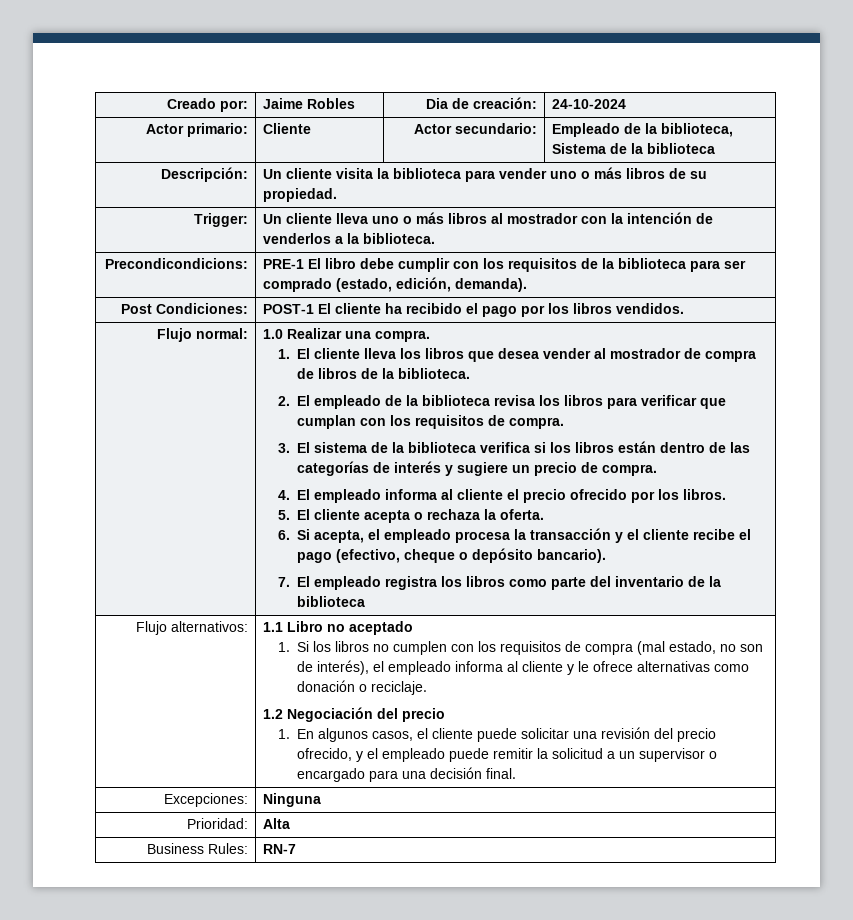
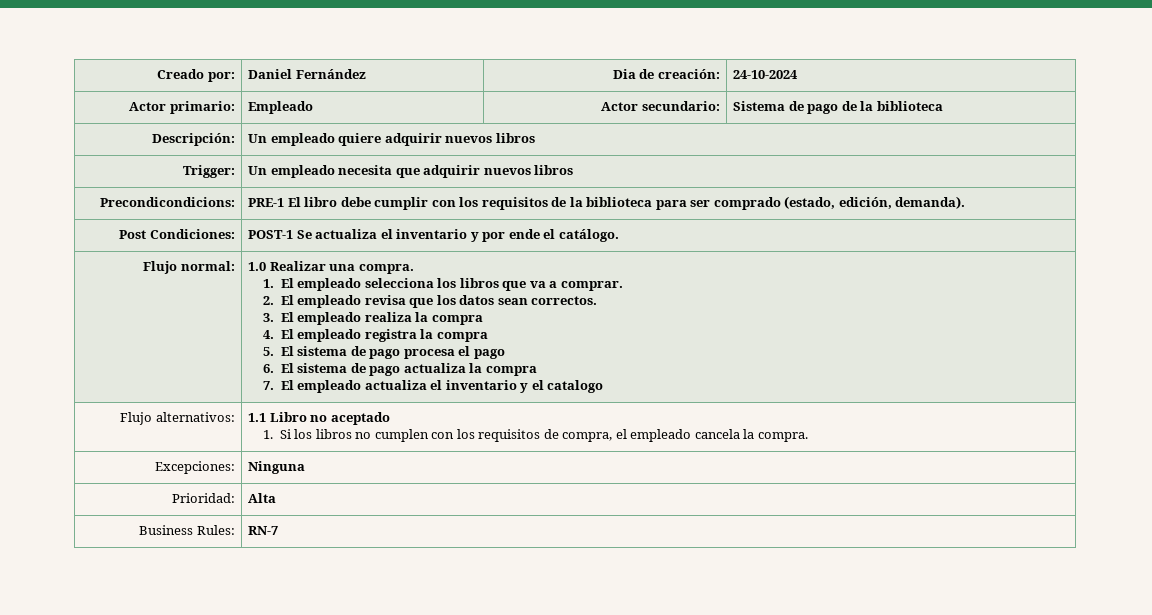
[263,98,356,109] Jaime Robles -> [248,69,366,79] Daniel Fernández
[263,123,312,134] Cliente -> [248,101,314,114] Empleado
[552,123,734,137] [552,143,607,154] Empleado de la biblioteca, Sistema -> [733,101,839,114] Sistema de pago
[286,167,708,182] [263,188,338,202] [193,213,248,227] [263,212,714,224] [263,233,436,244] cliente visita la biblioteca para vender uno o más libros de su propiedad. // Trigger: | Un cliente lleva uno o más libros al mostrador con la intención de venderlos a la biblioteca. -> [270,133,535,146] [182,165,235,178] [248,165,574,178] empleado quiere adquirir nuevos libros // Trigger: | Un empleado necesita que adquirir nuevos libros
[318,303,685,317] El cliente ha recibido el pago por los libros vendidos. -> [296,229,619,242] Se actualiza el inventario y por ende el catálogo.
[314,348,397,359] cliente lleva -> [297,278,434,291] empleado selecciona
[498,348,757,362] [297,368,471,379] [278,395,727,409] [297,415,565,429] [278,441,751,453] [297,461,658,476] [278,489,727,503] [278,509,545,523] [278,528,752,543] [297,548,607,563] [278,576,722,590] [297,596,366,607] desea vender al mostrador de compra de libros de la biblioteca. // 2. El empleado de la biblioteca revisa los libros para verificar que cumplan con los requisitos de compra. // 3. El sistema de la biblioteca verifica si los libros están dentro de las categorías de interés y sugiere un precio de compra. // 4. El empleado informa al cliente el precio ofrecido por los libros. // 5. El cliente acepta o rechaza la oferta. // 6. Si acepta, el empleado procesa la transacción y el cliente recibe el pago (efectivo, cheque o depósito bancario). // 7. El empleado registra los libros como parte del inventario de la biblioteca -> [529,281,623,291] [263,295,598,308] [263,312,483,325] [263,329,488,342] [263,346,505,359] [263,363,537,376] [263,380,604,393] va a comprar. // 2. El empleado revisa que los datos sean correctos. // 3. El empleado realiza la compra // 4. El empleado registra la compra // 5. El sistema de pago procesa el pago // 6. El sistema de pago actualiza la compra // 7. El empleado actualiza el inventario y el catalogo
[585,641,764,655] [297,660,750,675] [297,680,428,695] [263,707,446,722] [278,727,717,742] [297,748,718,762] [297,767,517,782] compra (mal estado, no son de interés), el empleado informa al cliente y le ofrece alternativas como donación o reciclaje. // 1.2 Negociación del precio // 1. En algunos casos, el cliente puede solicitar una revisión del precio ofrecido, y el empleado puede remitir la solicitud a un supervisor o encargado para una decisión final. -> [562,429,808,442] compra, el empleado cancela la compra.

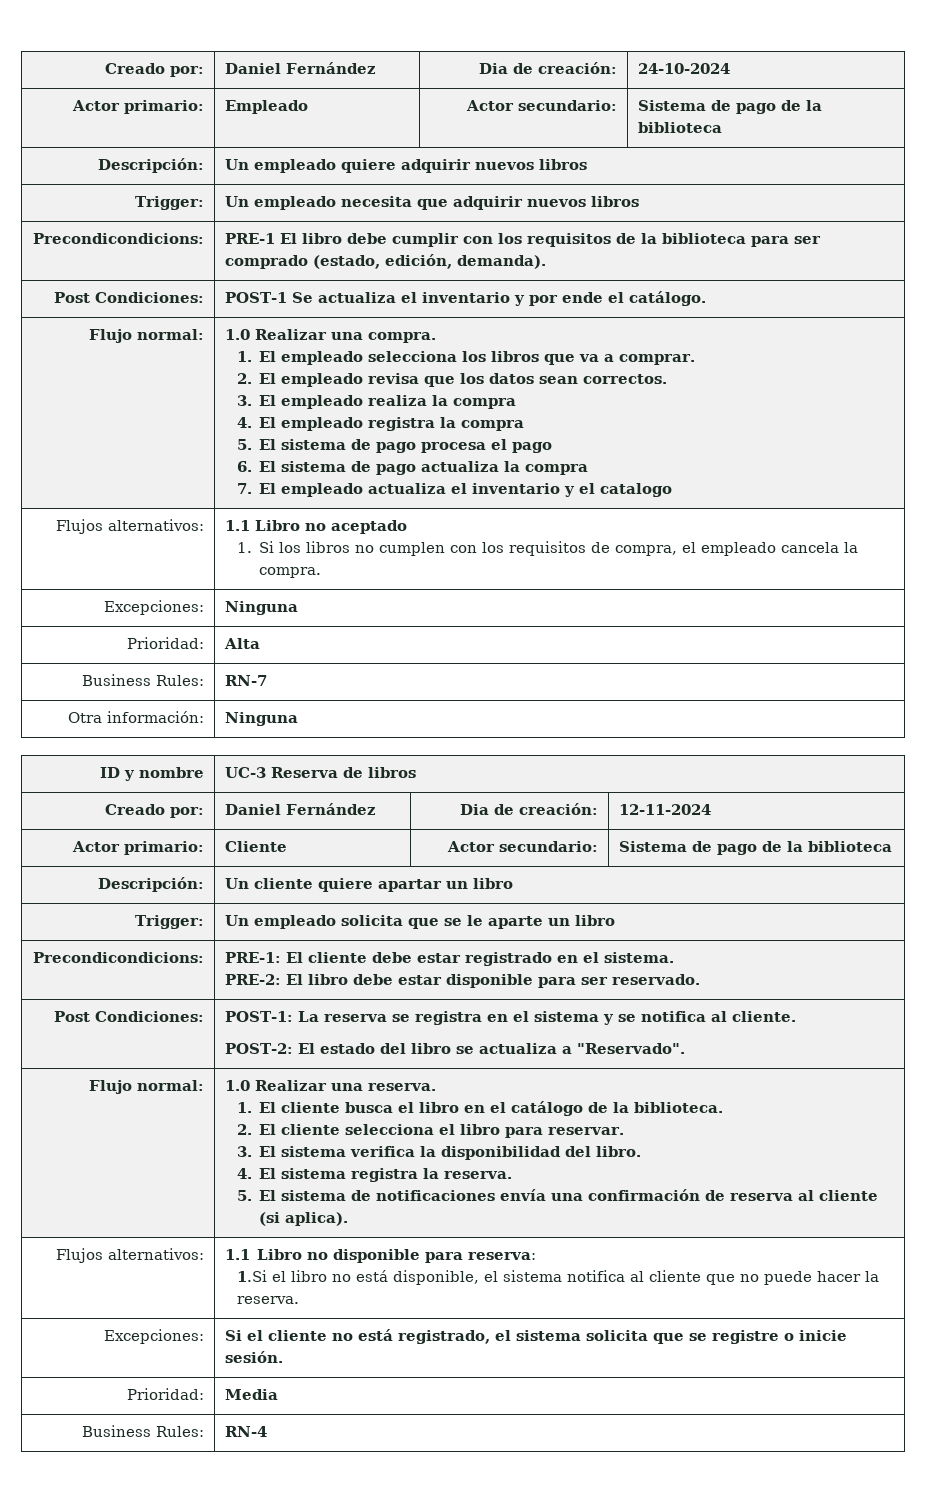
[120,412,153,425] Flujo -> [56,519,104,534] Flujos
(279, 530) none -> [68,711,205,723] [224,712,298,726] [100,767,205,781] [224,767,416,778] [105,804,205,818] [224,803,376,815] [460,803,599,815] [618,804,711,815] [72,841,205,855] [224,841,287,852] [447,841,599,852] [618,841,892,855] [98,877,205,892] [224,878,513,892] [135,915,205,929] [224,915,615,929] [33,952,205,963] [224,952,674,966] [224,974,700,988] [54,1011,205,1022] [224,1011,796,1025] [224,1043,685,1054] [89,1080,205,1094] [224,1080,436,1091] [236,1101,723,1116] [236,1124,624,1138] [236,1146,641,1160] [236,1168,512,1182] [236,1189,878,1201] [258,1212,348,1226] [56,1248,205,1263] [224,1249,536,1263] [236,1270,879,1285] [236,1296,299,1304] [104,1329,205,1344] [224,1329,847,1344] [224,1351,283,1363] [127,1388,205,1400] [224,1389,278,1400] [82,1425,205,1437] [224,1426,267,1437] // Otra información: | Ninguna // ID y nombre | UC-3 Reserva de libros // Creado por: | Daniel Fernández | Dia de creación: | 12-11-2024 // Actor primario: | Cliente | Actor secundario: | Sistema de pago de la biblioteca // Descripción: | Un cliente quiere apartar un libro // Trigger: | Un empleado solicita que se le aparte un libro // Precondicondicions: | PRE-1: El cliente debe estar registrado en el sistema. // PRE-2: El libro debe estar disponible para ser reservado. // Post Condiciones: | POST-1: La reserva se registra en el sistema y se notifica al cliente. // POST-2: El estado del libro se actualiza a "Reservado". // Flujo normal: | 1.0 Realizar una reserva. // 1. El cliente busca el libro en el catálogo de la biblioteca. // 2. El cliente selecciona el libro para reservar. // 3. El sistema verifica la disponibilidad del libro. // 4. El sistema registra la reserva. // 5. El sistema de notificaciones envía una confirmación de reserva al cliente (si aplica). // Flujos alternativos: | 1.1 Libro no disponible para reserva: // 1.Si el libro no está disponible, el sistema notifica al cliente que no puede hacer la reserva. // Excepciones: | Si el cliente no está registrado, el sistema solicita que se registre o inicie sesión. // Prioridad: | Media // Business Rules: | RN-4

